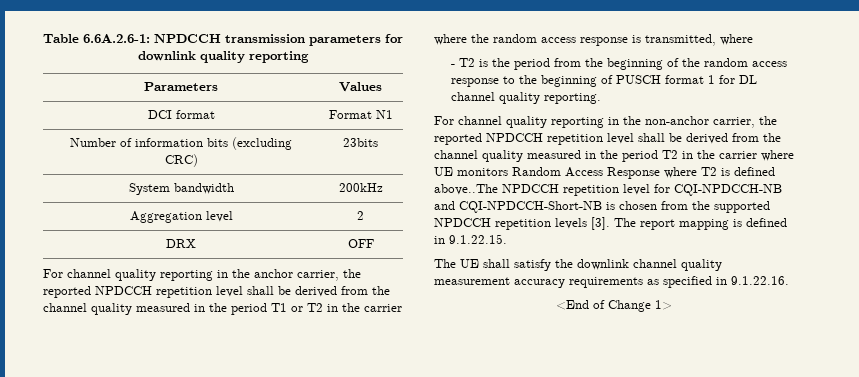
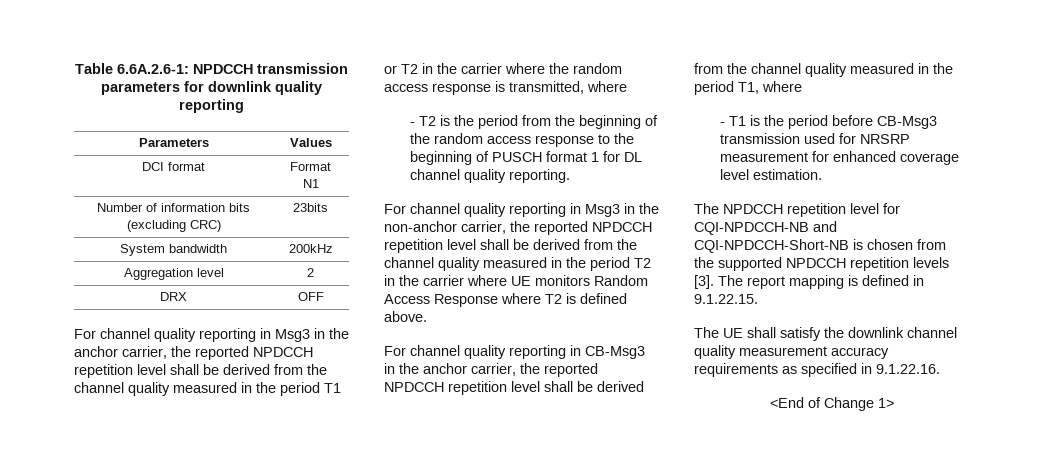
(228, 274) none -> [275,328,325,342] Msg3 in
(619, 121) none -> [585,203,635,217] Msg3 in
[434,184,498,195] above..The -> [384,311,427,322] [384,345,645,359] [384,363,598,377] [384,381,644,395] [694,63,953,77] [694,81,802,95] [720,115,938,129] [720,133,911,144] [720,151,960,165] [720,169,823,180] [694,203,719,214] above. // For channel quality reporting in CB-Msg3 in the anchor carrier, the reported NPDCCH repetition level shall be derived from the channel quality measured in the period T1, where // - T1 is the period before CB-Msg3 transmission used for NRSRP measurement for enhanced coverage level estimation. // The

